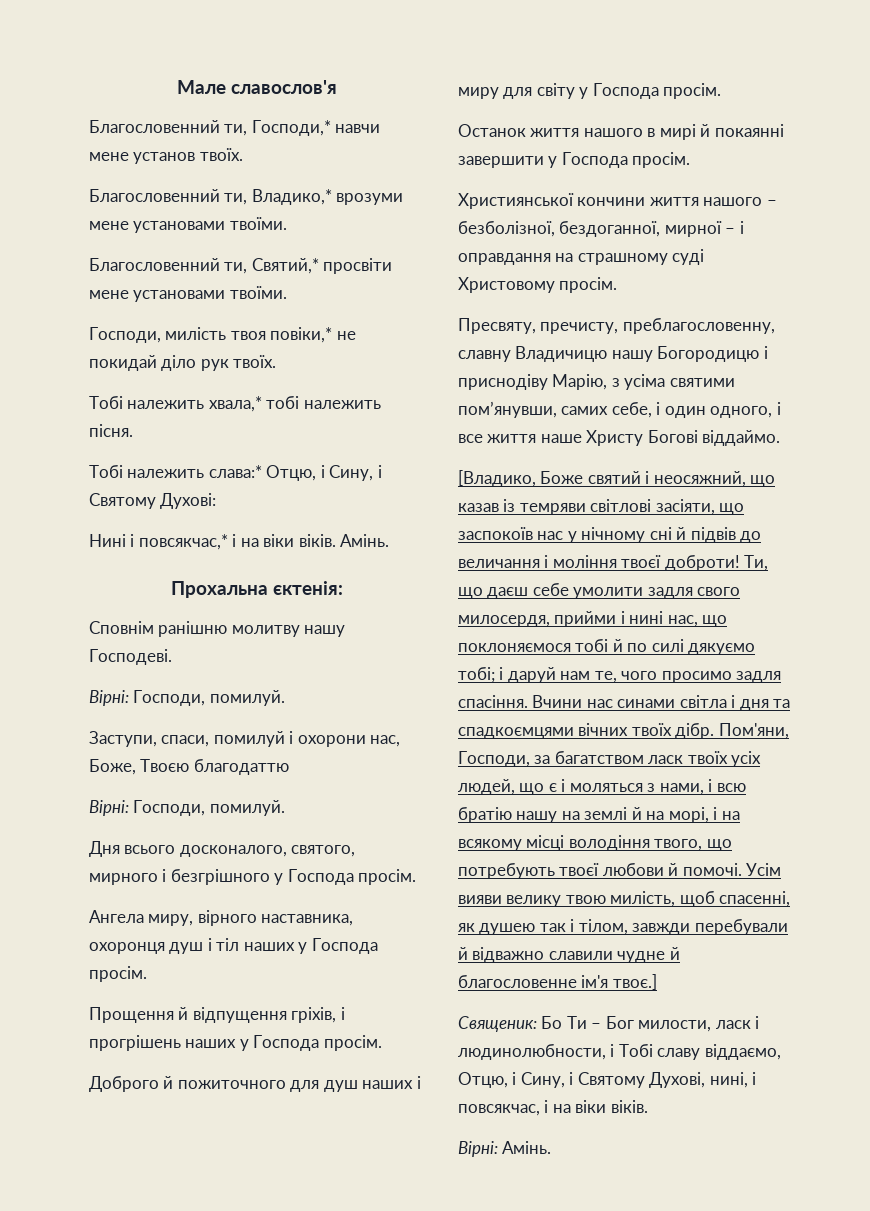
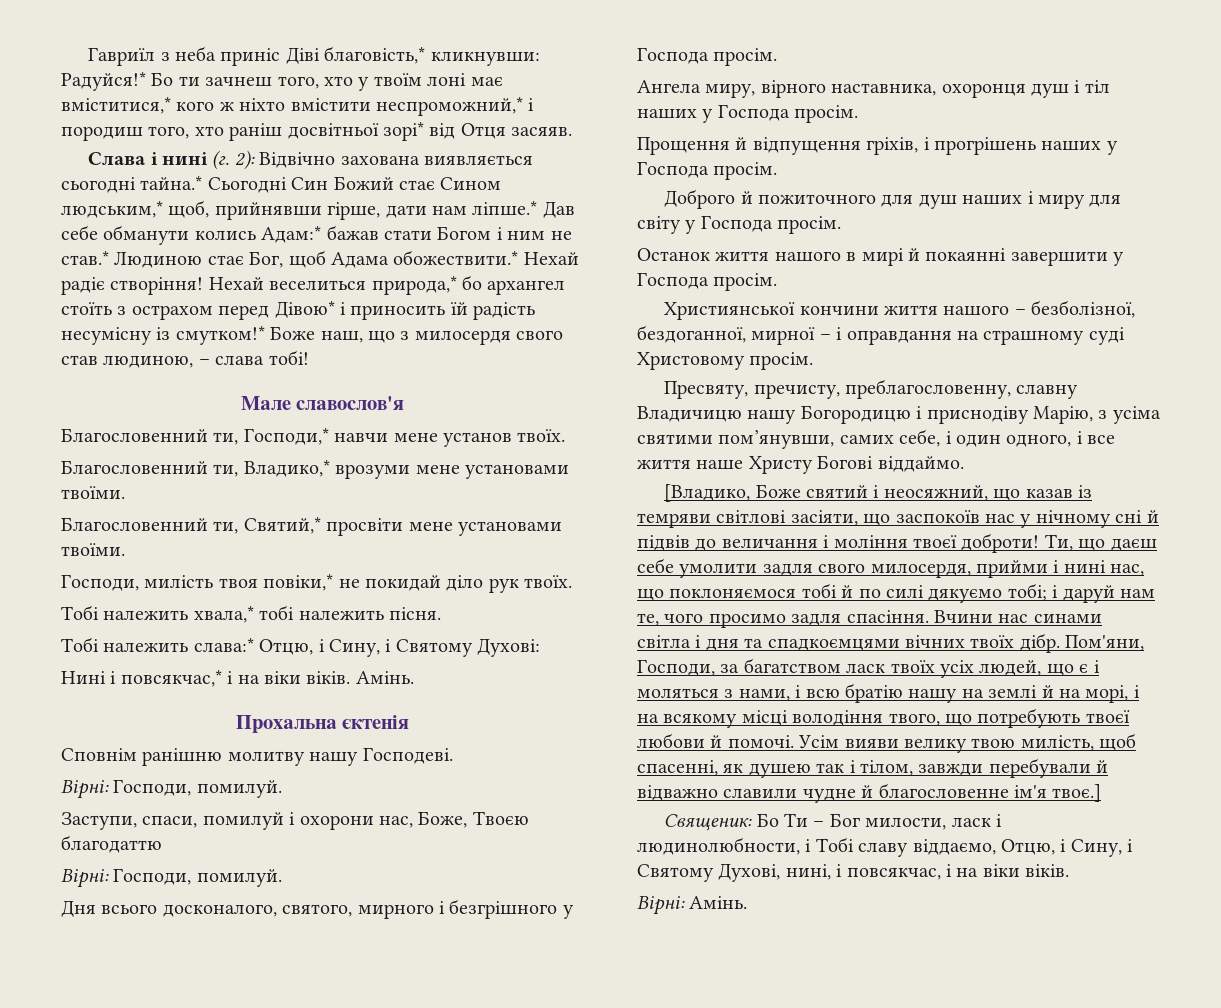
(176, 87) none -> [88,46,540,66] [61,72,503,91] [61,97,535,116] [61,122,573,141] [88,150,533,170] [61,176,502,193] [61,200,575,220] [61,225,572,245] [61,250,579,268] [61,275,566,295] [61,301,536,320] [61,326,564,345] [61,350,309,368] Гавриїл з неба приніс Діві благовість,* кликнувши: Радуйся!* Бо ти зачнеш того, хто у твоїм лоні має вміститися,* кого ж ніхто вмістити неспроможний,* і породиш того, хто раніш досвітньої зорі* від Отця засяяв. // Слава і нині (г. 2): Відвічно захована виявляється сьогодні тайна.* Сьогодні Син Божий стає Сином людським,* щоб, прийнявши гірше, дати нам ліпше.* Дав себе обманути колись Адам:* бажав стати Богом і ним не став.* Людиною стає Бог, щоб Адама обожествити.* Нехай радіє створіння! Нехай веселиться природа,* бо архангел стоїть з острахом перед Дівою* і приносить їй радість несумісну із смутком!* Боже наш, що з милосердя свого став людиною, – слава тобі! //
[272,581,343,595] єктенія: -> [342,715,410,729] єктенія

